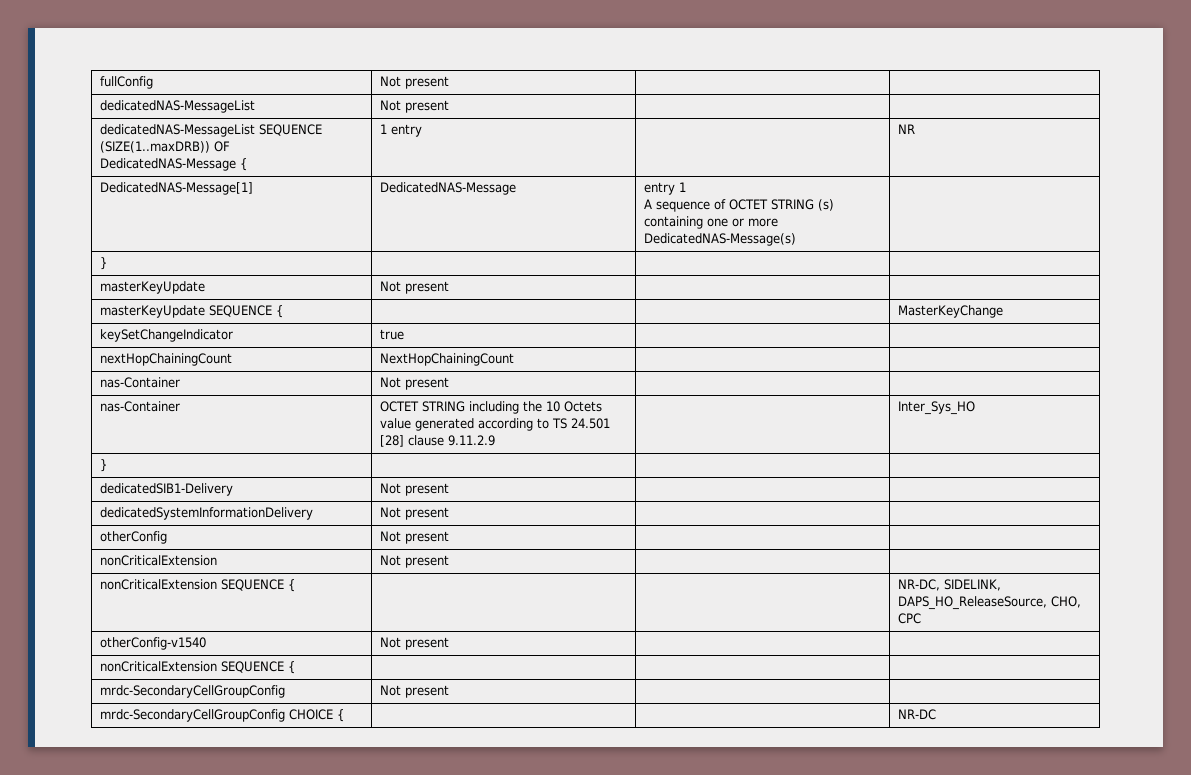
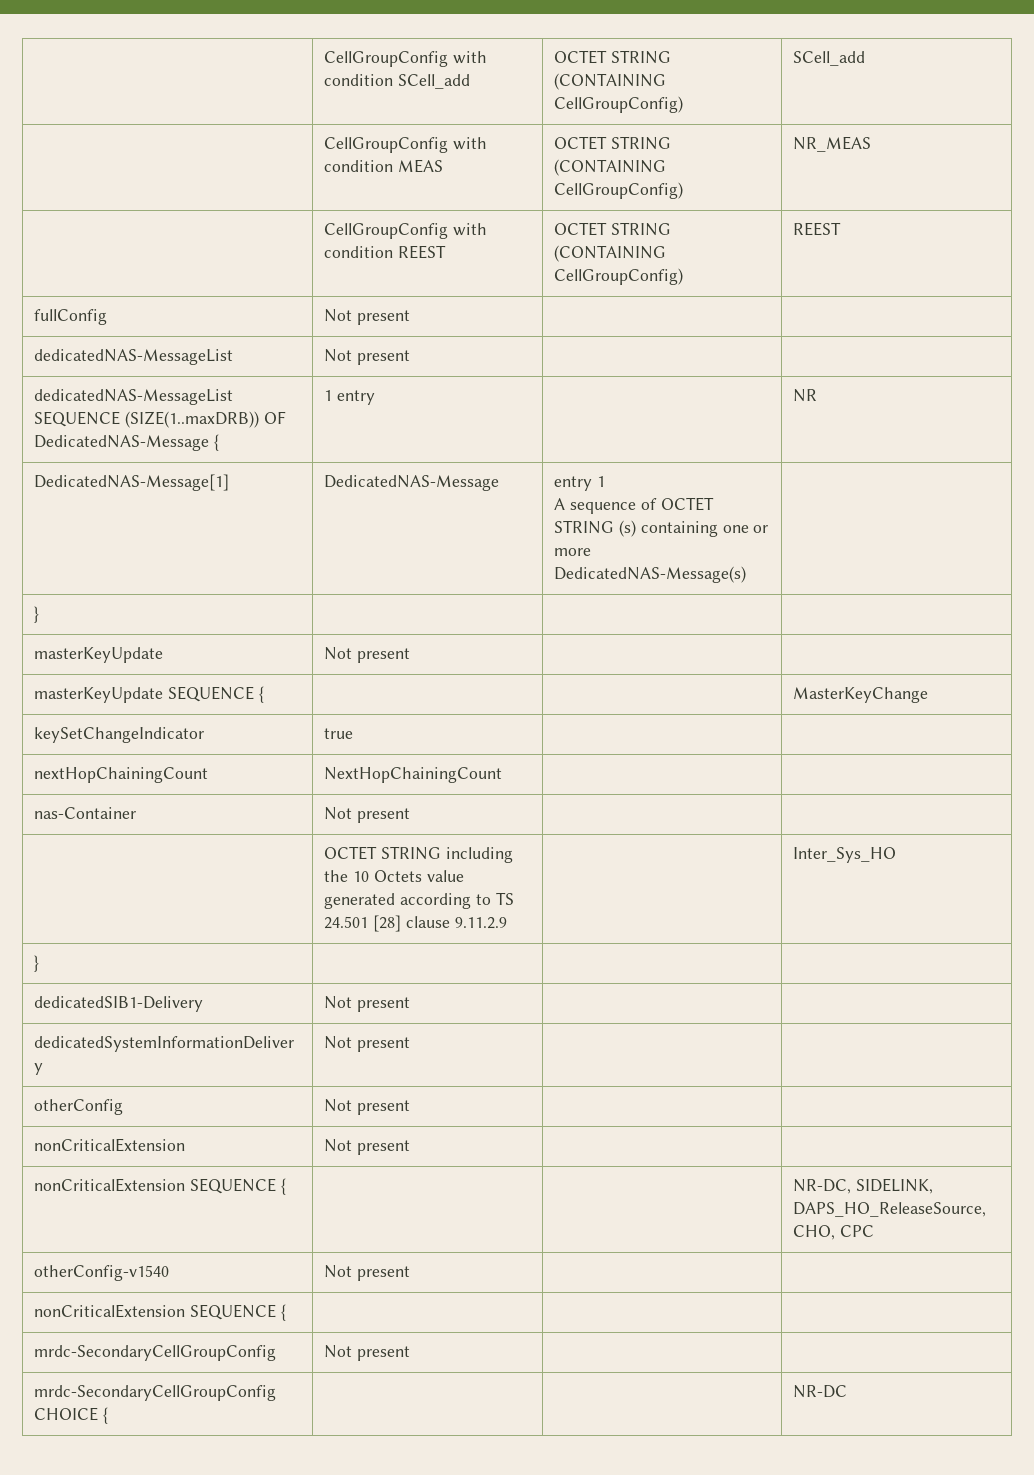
(100, 82) none -> [324,51,488,67] [324,74,471,89] [554,50,672,64] [554,73,667,90] [554,96,684,113] [793,51,866,66] [324,137,488,153] [324,159,444,173] [554,136,672,150] [554,159,667,176] [554,182,684,199] [793,136,872,152] [324,223,488,239] [324,245,447,259] [554,222,672,236] [554,245,667,262] [554,268,684,285] [793,222,842,236] | CellGroupConfig with condition SCell_add | OCTET STRING (CONTAINING CellGroupConfig) | SCell_add // | CellGroupConfig with condition MEAS | OCTET STRING (CONTAINING CellGroupConfig) | NR_MEAS // | CellGroupConfig with condition REEST | OCTET STRING (CONTAINING CellGroupConfig) | REEST //
[100,401,181,412] nas-Container -> (411, 815) none

